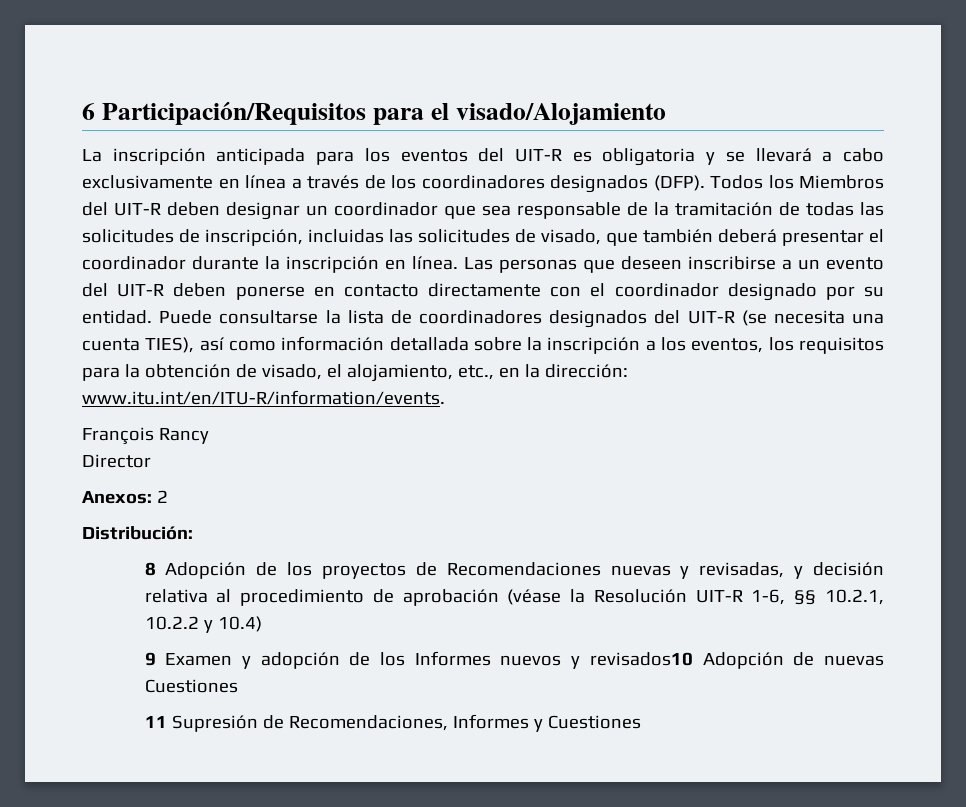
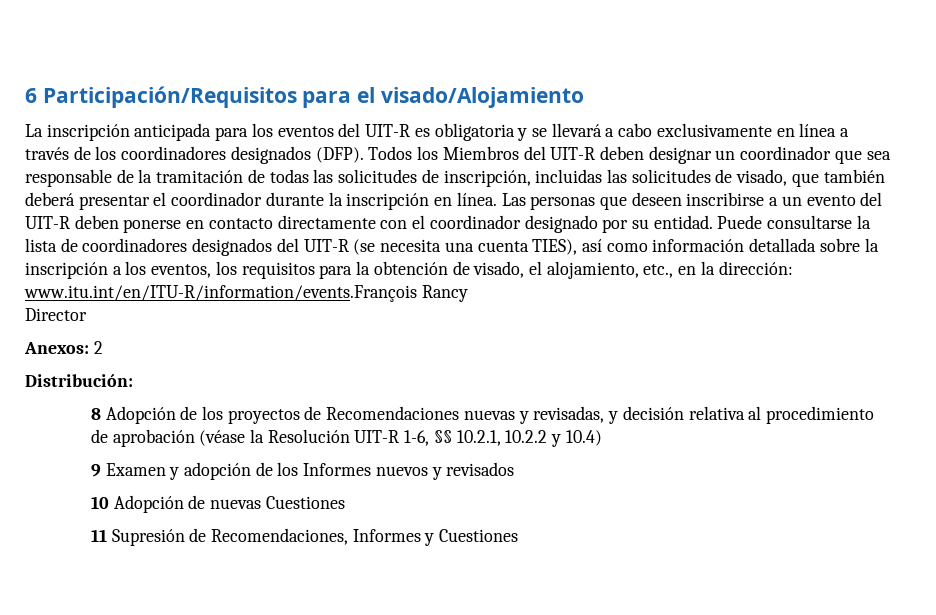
[82,390,445,405] [82,427,154,445] www.itu.int/en/ITU-R/information/events. // François -> [24,285,417,302] www.itu.int/en/ITU-R/information/events.François
[589,652,693,666] revisados10 -> [446,462,515,476] [90,496,109,509] revisados // 10

